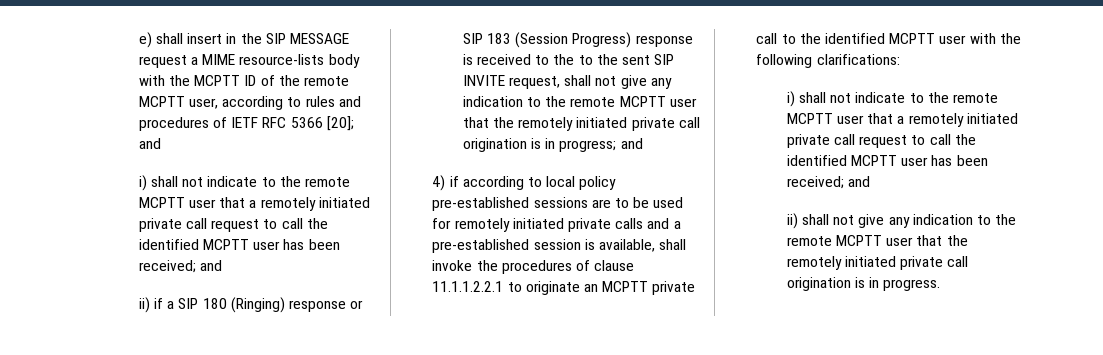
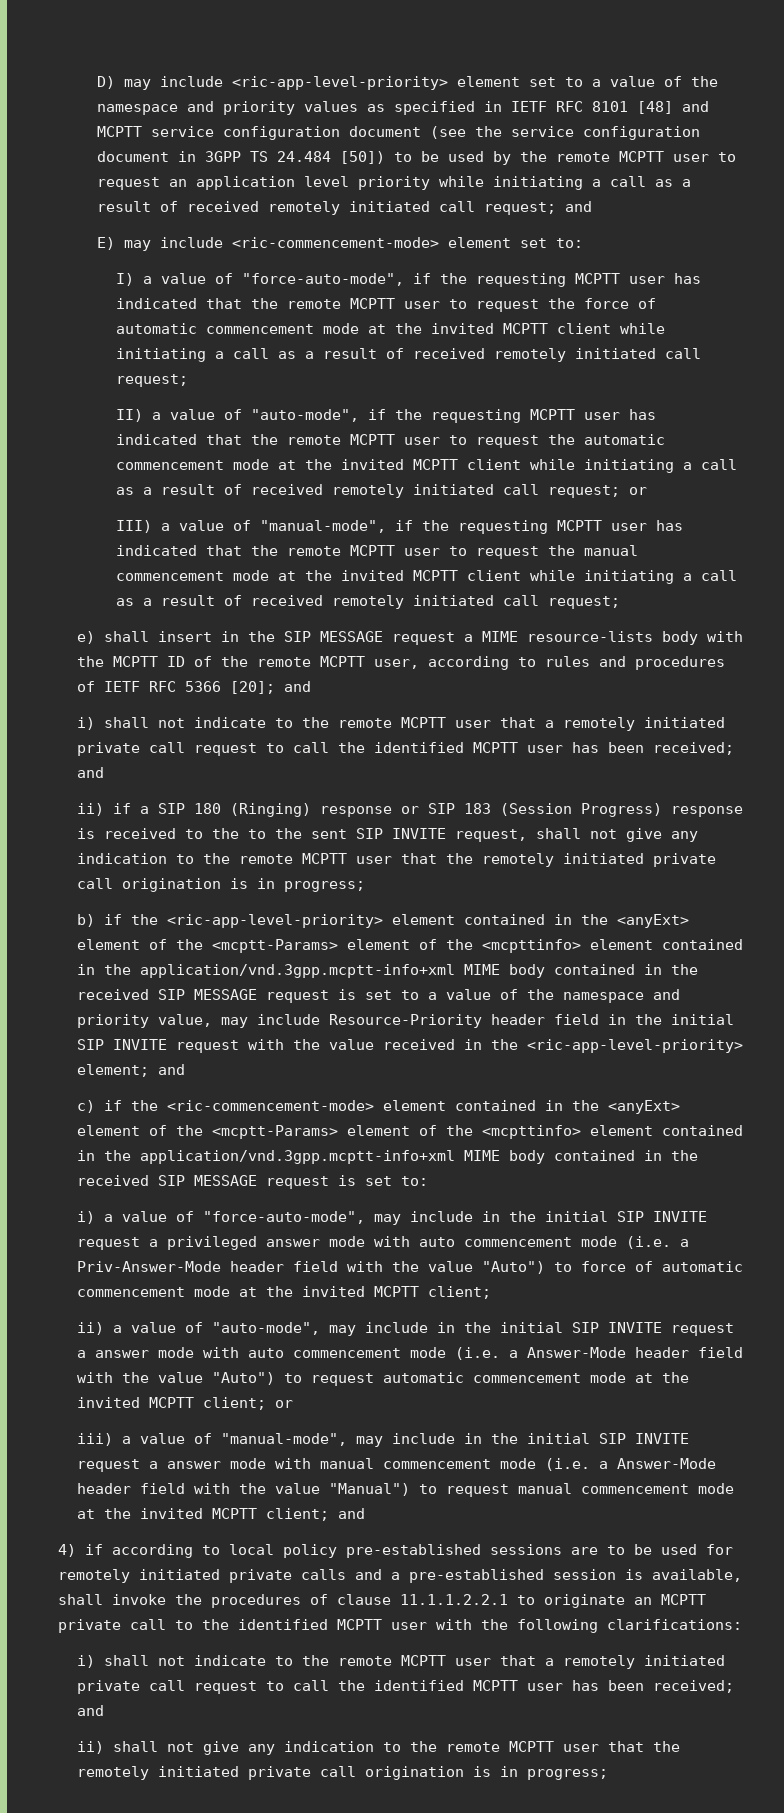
(138, 40) none -> [96,76,718,90] [96,101,709,115] [96,126,700,140] [96,151,736,165] [96,176,691,190] [96,201,592,215] [96,237,583,251] [115,273,701,287] [115,298,656,312] [115,323,665,334] [115,348,701,362] [115,374,188,387] [115,409,656,423] [115,434,665,448] [115,459,737,473] [115,484,647,498] [115,520,683,534] [115,545,638,559] [115,570,737,584] [115,595,620,609] D) may include <ric-app-level-priority> element set to a value of the namespace and priority values as specified in IETF RFC 8101 [48] and MCPTT service configuration document (see the service configuration document in 3GPP TS 24.484 [50]) to be used by the remote MCPTT user to request an application level priority while initiating a call as a result of received remotely initiated call request; and // E) may include <ric-commencement-mode> element set to: // I) a value of "force-auto-mode", if the requesting MCPTT user has indicated that the remote MCPTT user to request the force of automatic commencement mode at the invited MCPTT client while initiating a call as a result of received remotely initiated call request; // II) a value of "auto-mode", if the requesting MCPTT user has indicated that the remote MCPTT user to request the automatic commencement mode at the invited MCPTT client while initiating a call as a result of received remotely initiated call request; or // III) a value of "manual-mode", if the requesting MCPTT user has indicated that the remote MCPTT user to request the manual commencement mode at the invited MCPTT client while initiating a call as a result of received remotely initiated call request; //
(617, 146) none -> [77,914,690,928] [77,939,744,953] [77,964,699,978] [77,989,681,1003] [77,1014,735,1028] [77,1039,744,1053] [77,1064,186,1077] [77,1100,681,1114] [77,1125,744,1139] [77,1150,699,1164] [77,1175,429,1189] [77,1211,708,1225] [77,1236,690,1250] [77,1261,744,1274] [77,1286,492,1299] [77,1322,735,1336] [77,1347,744,1360] [77,1372,690,1386] [77,1397,294,1410] [77,1433,690,1447] [77,1458,717,1472] [77,1483,735,1497] [77,1508,330,1521] // b) if the <ric-app-level-priority> element contained in the <anyExt> element of the <mcptt-Params> element of the <mcpttinfo> element contained in the application/vnd.3gpp.mcptt-info+xml MIME body contained in the received SIP MESSAGE request is set to a value of the namespace and priority value, may include Resource-Priority header field in the initial SIP INVITE request with the value received in the <ric-app-level-priority> element; and // c) if the <ric-commencement-mode> element contained in the <anyExt> element of the <mcptt-Params> element of the <mcpttinfo> element contained in the application/vnd.3gpp.mcptt-info+xml MIME body contained in the received SIP MESSAGE request is set to: // i) a value of "force-auto-mode", may include in the initial SIP INVITE request a privileged answer mode with auto commencement mode (i.e. a Priv-Answer-Mode header field with the value "Auto") to force of automatic commencement mode at the invited MCPTT client; // ii) a value of "auto-mode", may include in the initial SIP INVITE request a answer mode with auto commencement mode (i.e. a Answer-Mode header field with the value "Auto") to request automatic commencement mode at the invited MCPTT client; or // iii) a value of "manual-mode", may include in the initial SIP INVITE request a answer mode with manual commencement mode (i.e. a Answer-Mode header field with the value "Manual") to request manual commencement mode at the invited MCPTT client;
[883,279,941,291] progress. -> [527,1769,609,1780] progress;

